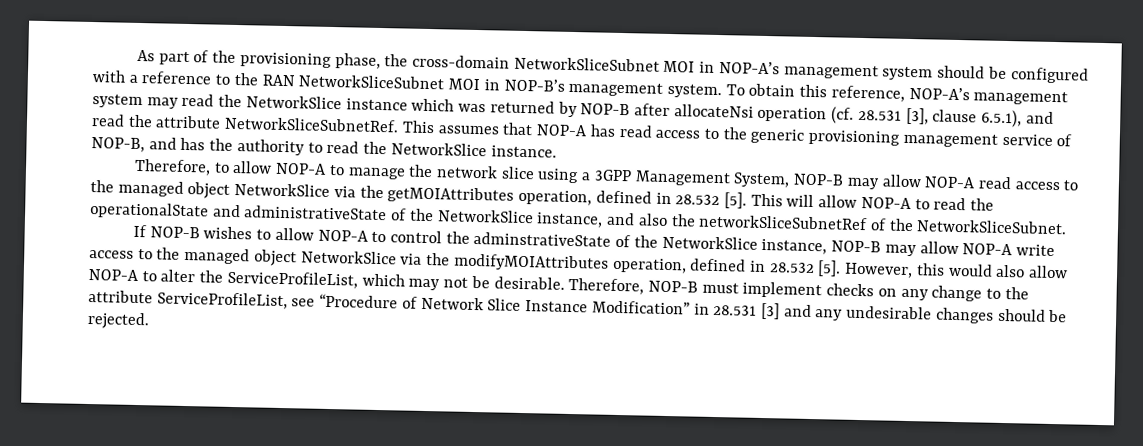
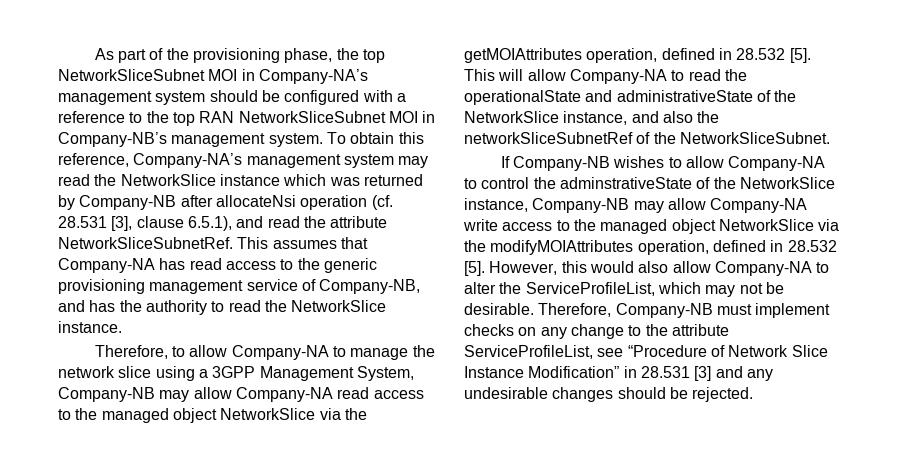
[412,54,780,75] cross-domain NetworkSliceSubnet MOI in NOP-A’s -> [362,49,385,63] [58,69,368,84] top NetworkSliceSubnet MOI in Company-NA’s
(259, 79) none -> [172,112,195,126] top
[503,78,565,92] NOP-B’s -> [58,132,167,147] Company-NB’s
[908,86,970,101] NOP-A’s -> [133,153,243,168] Company-NA’s
[580,103,631,116] NOP-B -> [79,195,177,210] Company-NB
[536,124,589,137] NOP-A -> [58,258,155,273] Company-NA
[91,137,145,153] NOP-B, -> [319,279,421,294] Company-NB,
[275,162,328,175] NOP-A -> [231,345,329,360] Company-NA
[793,173,977,190] NOP-B may allow NOP-A -> [58,387,333,402] Company-NB may allow Company-NA
[860,196,912,210] NOP-A -> [569,69,667,84] Company-NA
[149,226,200,239] NOP-B -> [512,156,610,171] Company-NB
[317,229,369,242] NOP-A -> [728,156,826,171] Company-NA
[831,240,1014,257] NOP-B may allow NOP-A -> [532,198,808,213] Company-NB may allow Company-NA
[88,268,139,282] NOP-A -> [714,261,812,276] Company-NA
[647,280,698,293] NOP-B -> [615,303,713,318] Company-NB

